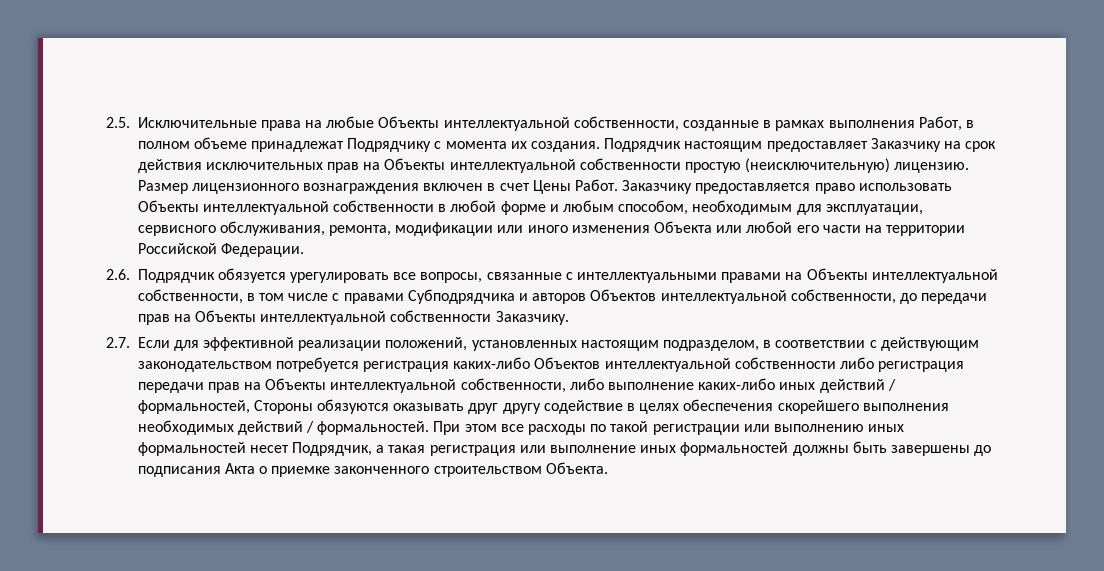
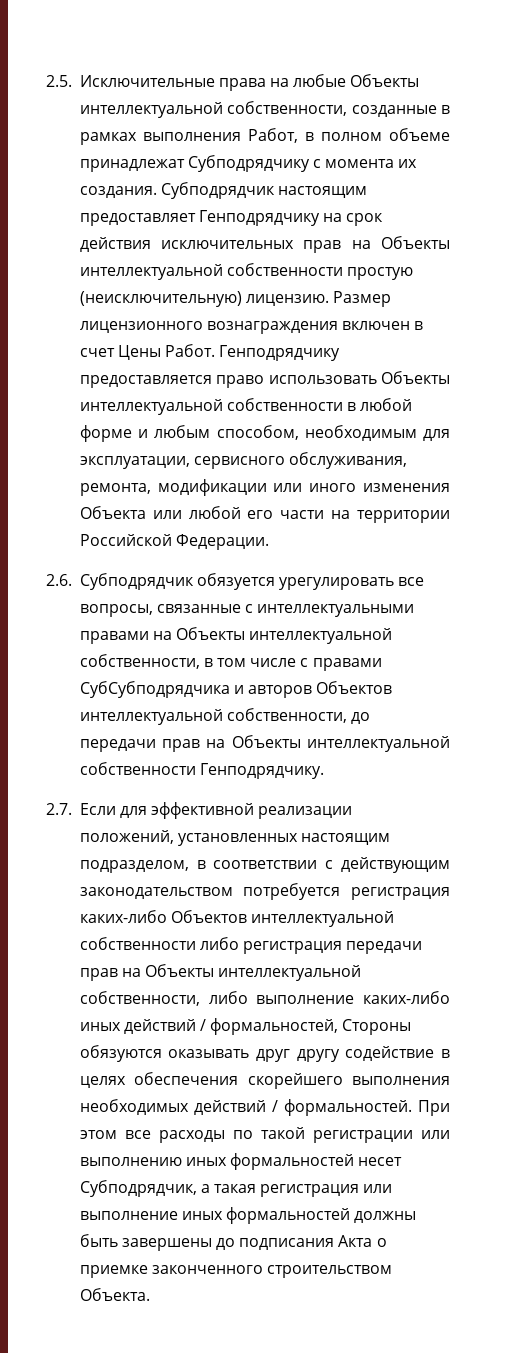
[347,138,432,152] Подрядчику -> [187,155,310,172] Субподрядчику
[604,138,682,152] Подрядчик -> [160,182,275,199] Субподрядчик
[870,138,941,152] Заказчику -> [198,210,320,226] Генподрядчику
[622,180,693,194] Заказчику -> [219,345,341,361] Генподрядчику
[137,269,215,283] Подрядчик -> [79,573,194,590] Субподрядчик
[407,289,515,304] Субподрядчика -> [79,681,230,698] СубСубподрядчика
[495,311,569,325] Заказчику. -> [199,763,324,779] Генподрядчику.
[292,442,373,456] Подрядчик, -> [79,1180,197,1197] Субподрядчик,

